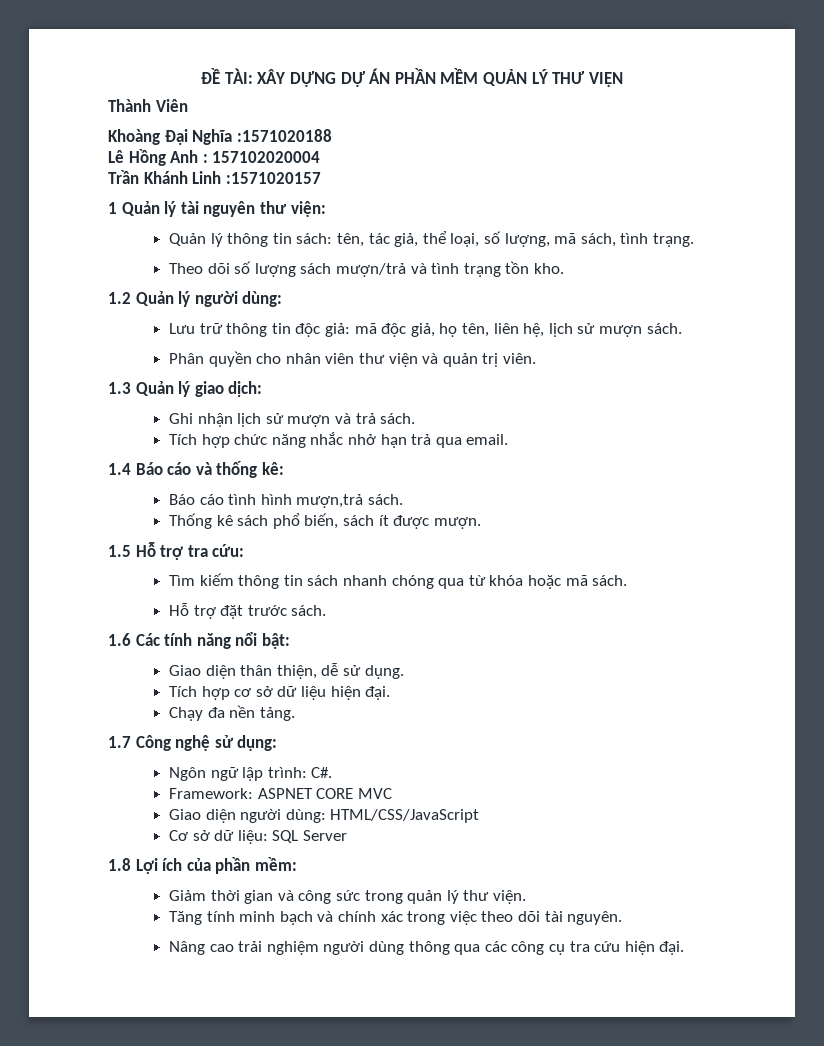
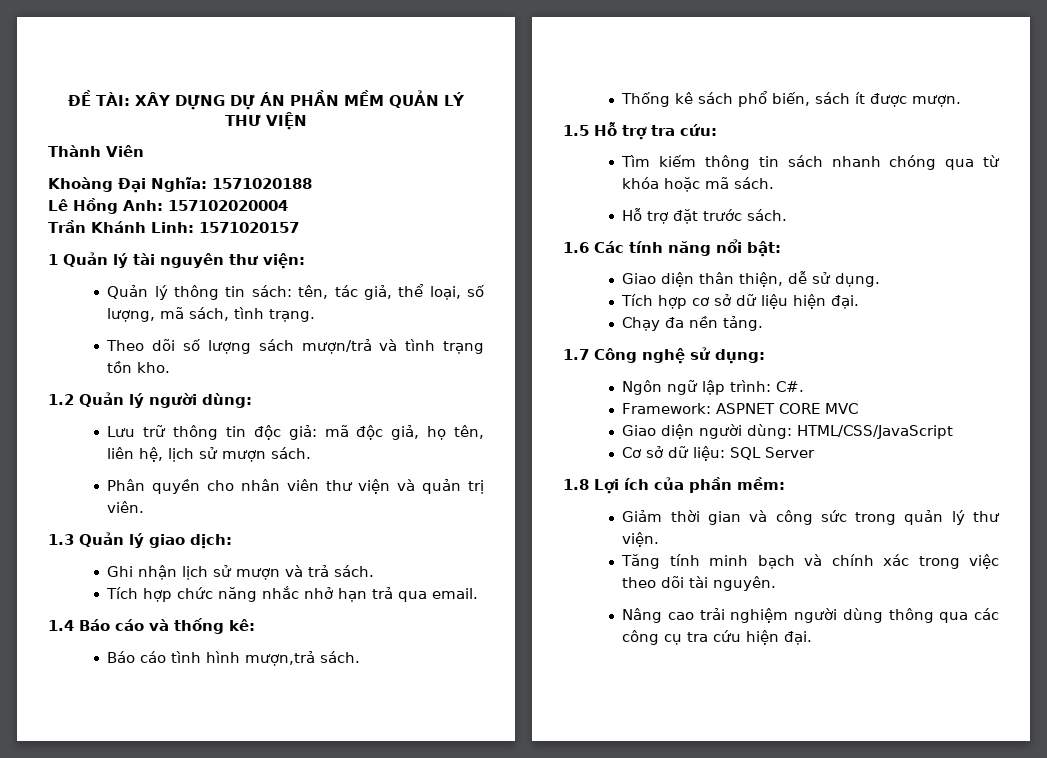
[192,129,332,145] Nghĩa :1571020188 -> [151,177,312,192] Nghĩa: 1571020188
[170,150,208,163] Anh : -> [123,200,163,211] Anh:
[192,171,321,184] Linh :1571020157 -> [150,222,299,233] Linh: 1571020157

